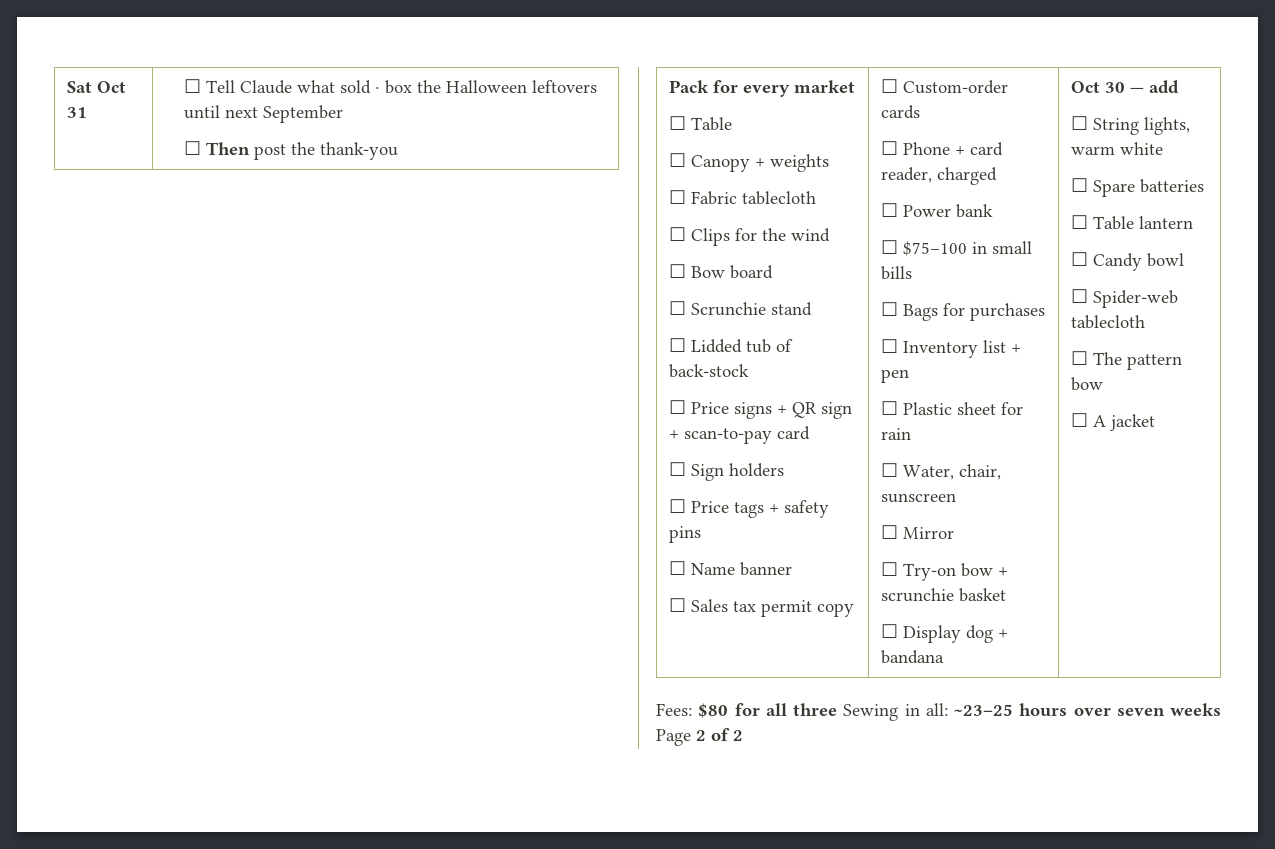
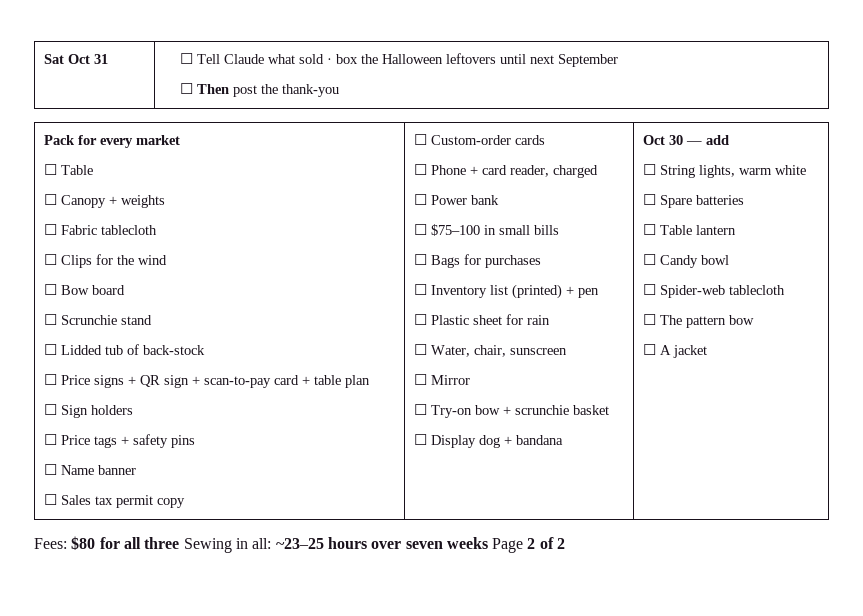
(810, 433) none -> [301,375,370,388] + table plan
(1006, 346) none -> [511,284,562,299] (printed)

